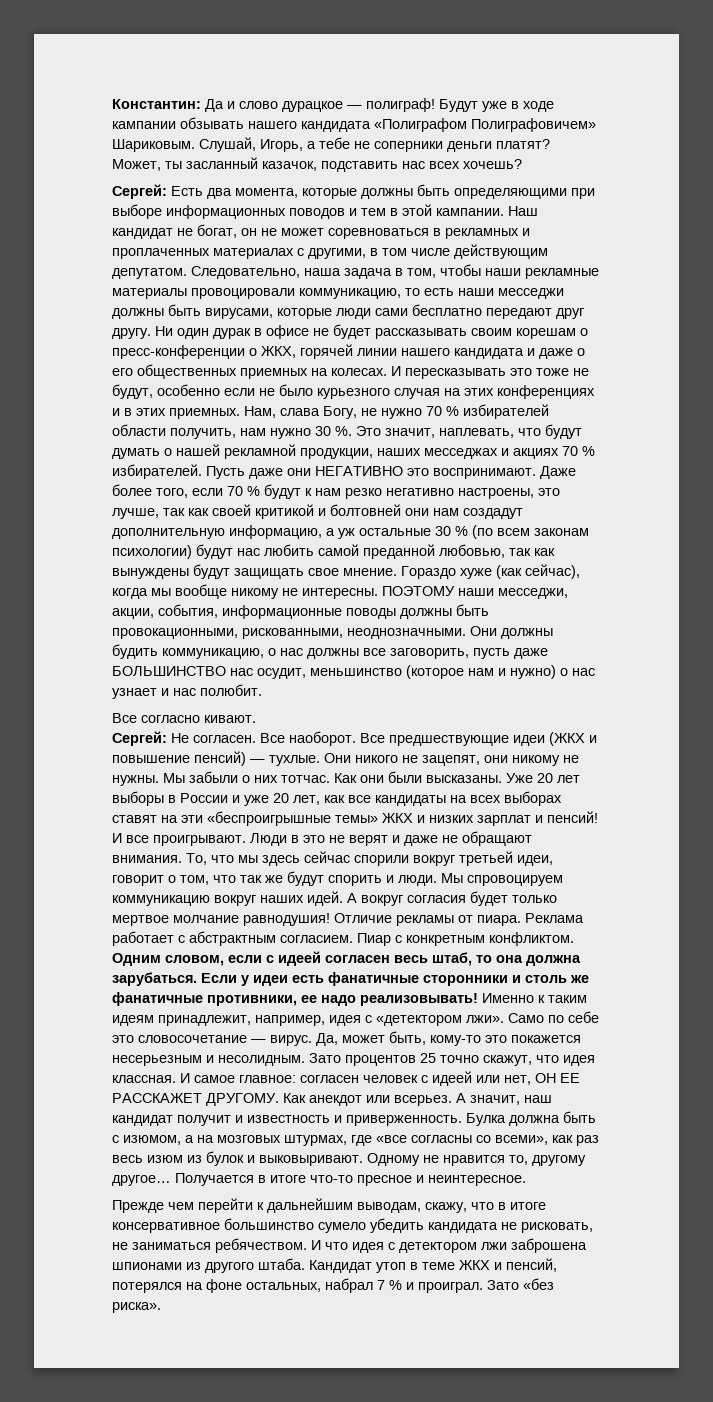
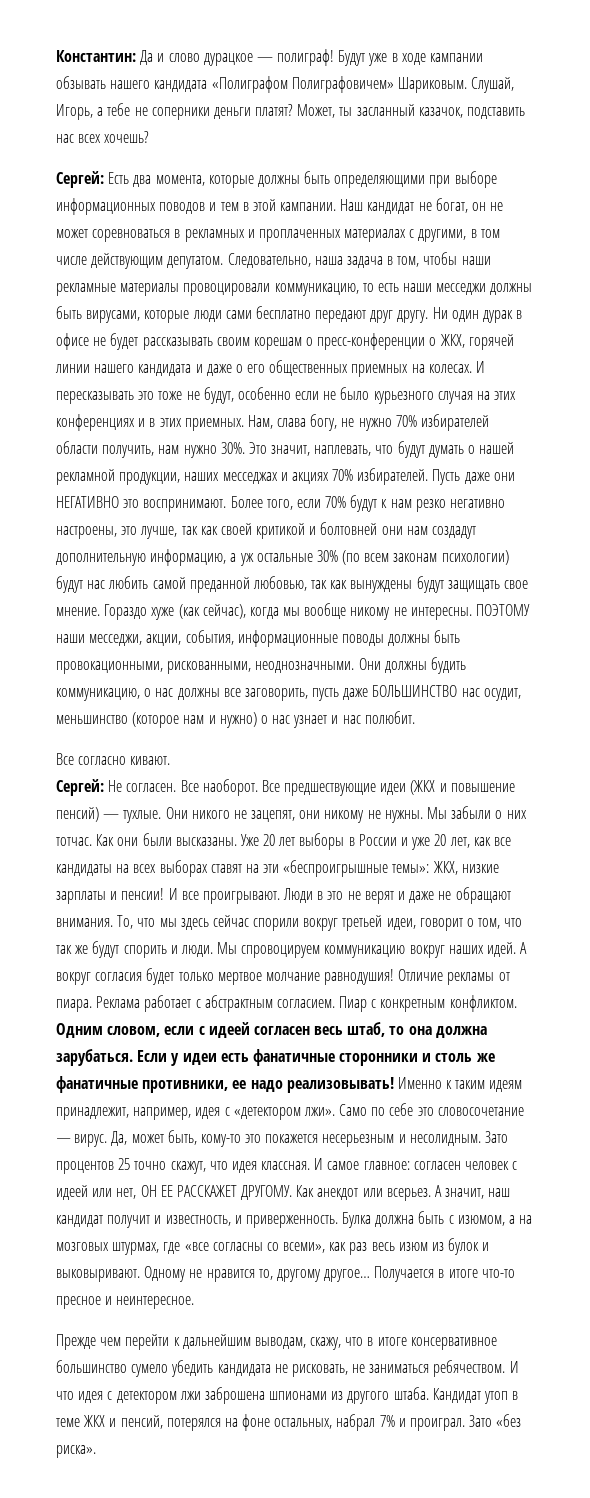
[323,406,357,419] Богу, -> [310,414,338,431] богу,
[426,406,459,416] 70 % -> [395,415,417,427] 70%
[315,426,352,436] 30 %. -> [220,442,245,454] 30%.
[562,446,595,456] 70 % -> [332,469,354,481] 70%
[540,466,576,479] [112,484,260,498] Даже более того, если 70 % -> [230,496,347,510] Более того, если 70%
[435,526,468,536] 30 % -> [316,550,338,562] 30%
[335,811,598,826] темы» ЖКХ и низких зарплат и пенсий! -> [392,861,499,875] [56,888,165,904] темы»: ЖКХ, низкие зарплаты и пенсии!
[247,1115,330,1123] известность -> [165,1215,231,1226] известность,
[377,1280,402,1290] 7 % -> [379,1415,395,1427] 7%

